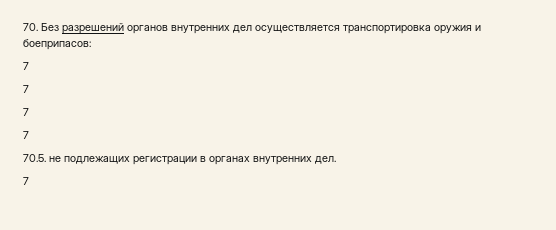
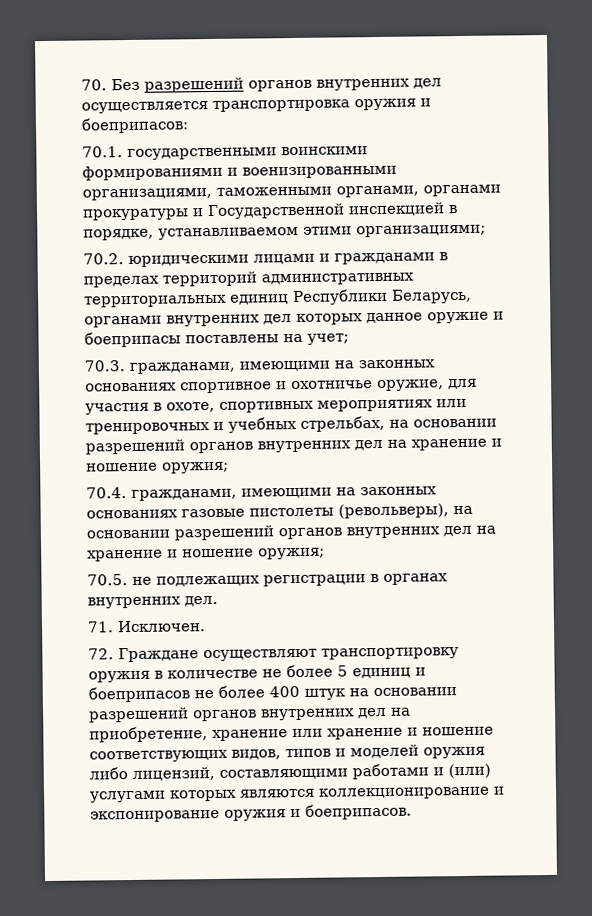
[23,62,29,70] [23,85,29,93] [23,108,29,116] [23,131,29,139] 7 // 7 // 7 // 7 -> [82,146,368,161] [82,164,397,181] [82,184,501,201] [82,202,458,221] [83,224,486,241] [83,252,448,268] [83,271,414,288] [84,288,472,308] [84,311,504,328] [84,331,349,348] [84,359,435,374] [85,378,477,394] [85,398,467,415] [85,415,497,435] [85,438,502,455] [86,461,229,474] [86,486,437,501] [86,503,473,519] [86,525,496,541] [87,547,325,562] 70.1. государственными воинскими формированиями и военизированными организациями, таможенными органами, органами прокуратуры и Государственной инспекцией в порядке, устанавливаемом этими организациями; // 70.2. юридическими лицами и гражданами в пределах территорий административных территориальных единиц Республики Беларусь, органами внутренних дел которых данное оружие и боеприпасы поставлены на учет; // 70.3. гражданами, имеющими на законных основаниях спортивное и охотничье оружие, для участия в охоте, спортивных мероприятиях или тренировочных и учебных стрельбах, на основании разрешений органов внутренних дел на хранение и ношение оружия; // 70.4. гражданами, имеющими на законных основаниях газовые пистолеты (револьверы), на основании разрешений органов внутренних дел на хранение и ношение оружия;
[23,177,29,185] 7 -> [87,620,206,633] [88,647,459,663] [88,664,426,683] [88,685,457,703] [89,707,411,723] [89,726,494,743] [89,744,485,763] [89,763,491,781] [90,786,505,803] [90,803,412,823] 71. Исключен. // 72. Граждане осуществляют транспортировку оружия в количестве не более 5 единиц и боеприпасов не более 400 штук на основании разрешений органов внутренних дел на приобретение, хранение или хранение и ношение соответствующих видов, типов и моделей оружия либо лицензий, составляющими работами и (или) услугами которых являются коллекционирование и экспонирование оружия и боеприпасов.

